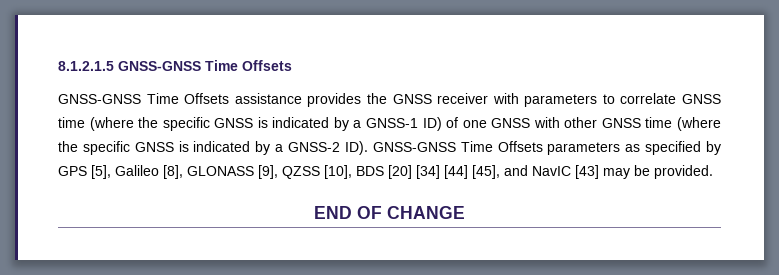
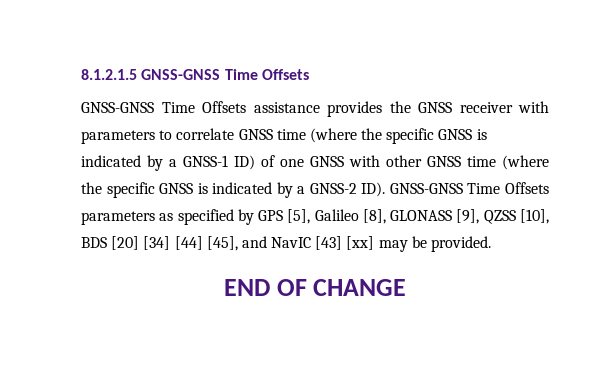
(599, 172) none -> [346,236,375,250] [xx]

